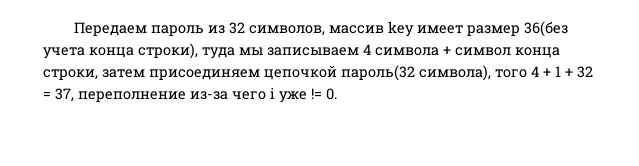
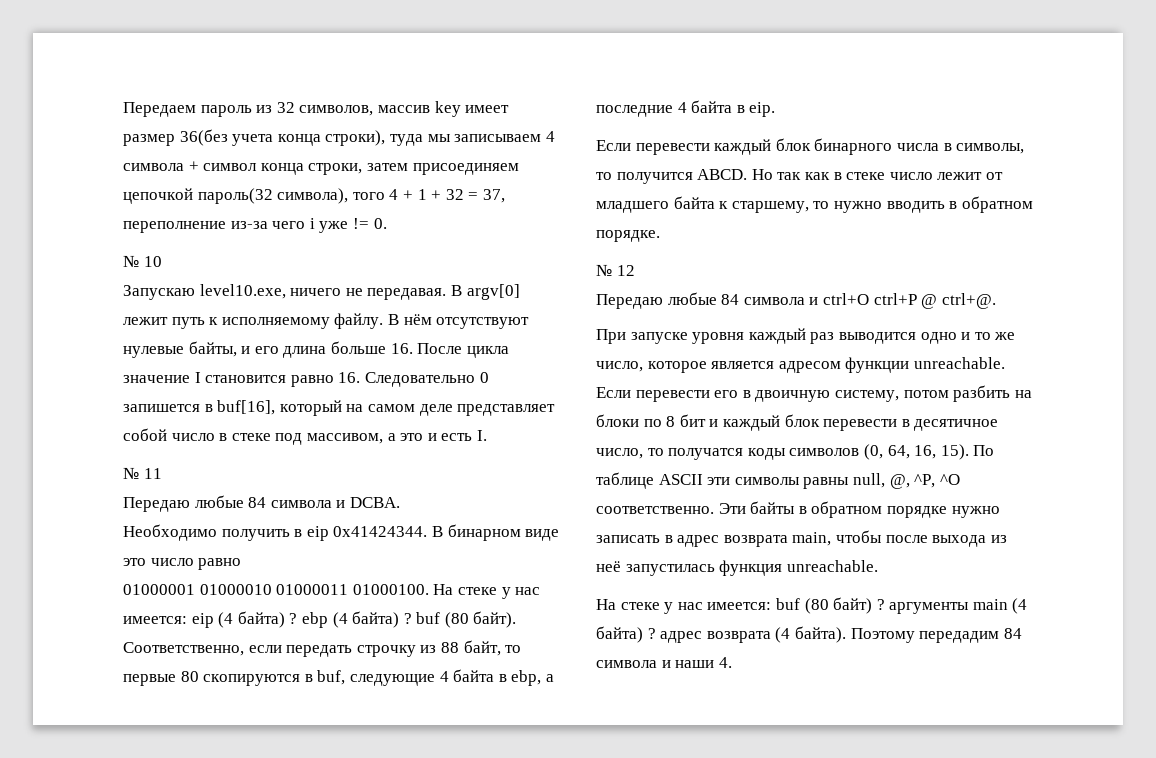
(337, 94) none -> [123,255,162,267] [123,284,520,300] [123,313,530,329] [123,341,509,358] [123,372,489,387] [123,400,556,416] [123,428,487,445] [123,467,162,479] [123,495,400,512] [123,524,560,541] [123,558,242,570] [123,584,541,599] [123,611,517,628] [123,640,522,657] [123,669,554,686] [596,100,776,117] [596,138,1025,155] [596,169,1003,184] [596,196,1033,213] [596,230,660,242] [596,264,635,276] [596,292,996,309] [596,328,1016,344] [596,357,1005,373] [596,385,1032,402] [596,414,999,431] [596,444,995,460] [596,472,960,489] [596,501,1000,518] [596,530,1007,547] [596,560,878,576] [596,597,1028,614] [596,626,1022,643] [596,657,732,668] // № 10 // Запускаю level10.exe, ничего не передавая. В argv[0] лежит путь к исполняемому файлу. В нём отсутствуют нулевые байты, и его длина больше 16. После цикла значение I становится равно 16. Следовательно 0 запишется в buf[16], который на самом деле представляет собой число в стеке под массивом, а это и есть I. // № 11 // Передаю любые 84 символа и DCBA. // Необходимо получить в eip 0x41424344. В бинарном виде это число равно // 01000001 01000010 01000011 01000100. На стеке у нас имеется: eip (4 байта) ? ebp (4 байта) ? buf (80 байт). Соответственно, если передать строчку из 88 байт, то первые 80 скопируются в buf, следующие 4 байта в ebp, а последние 4 байта в eip. // Если перевести каждый блок бинарного числа в символы, то получится ABCD. Но так как в стеке число лежит от младшего байта к старшему, то нужно вводить в обратном порядке. // № 12 // Передаю любые 84 символа и ctrl+O ctrl+P @ ctrl+@. // При запуске уровня каждый раз выводится одно и то же число, которое является адресом функции unreachable. Если перевести его в двоичную систему, потом разбить на блоки по 8 бит и каждый блок перевести в десятичное число, то получатся коды символов (0, 64, 16, 15). По таблице ASCII эти символы равны null, @, ^P, ^O соответственно. Эти байты в обратном порядке нужно записать в адрес возврата main, чтобы после выхода из неё запустилась функция unreachable. // На стеке у нас имеется: buf (80 байт) ? аргументы main (4 байта) ? адрес возврата (4 байта). Поэтому передадим 84 символа и наши 4.

